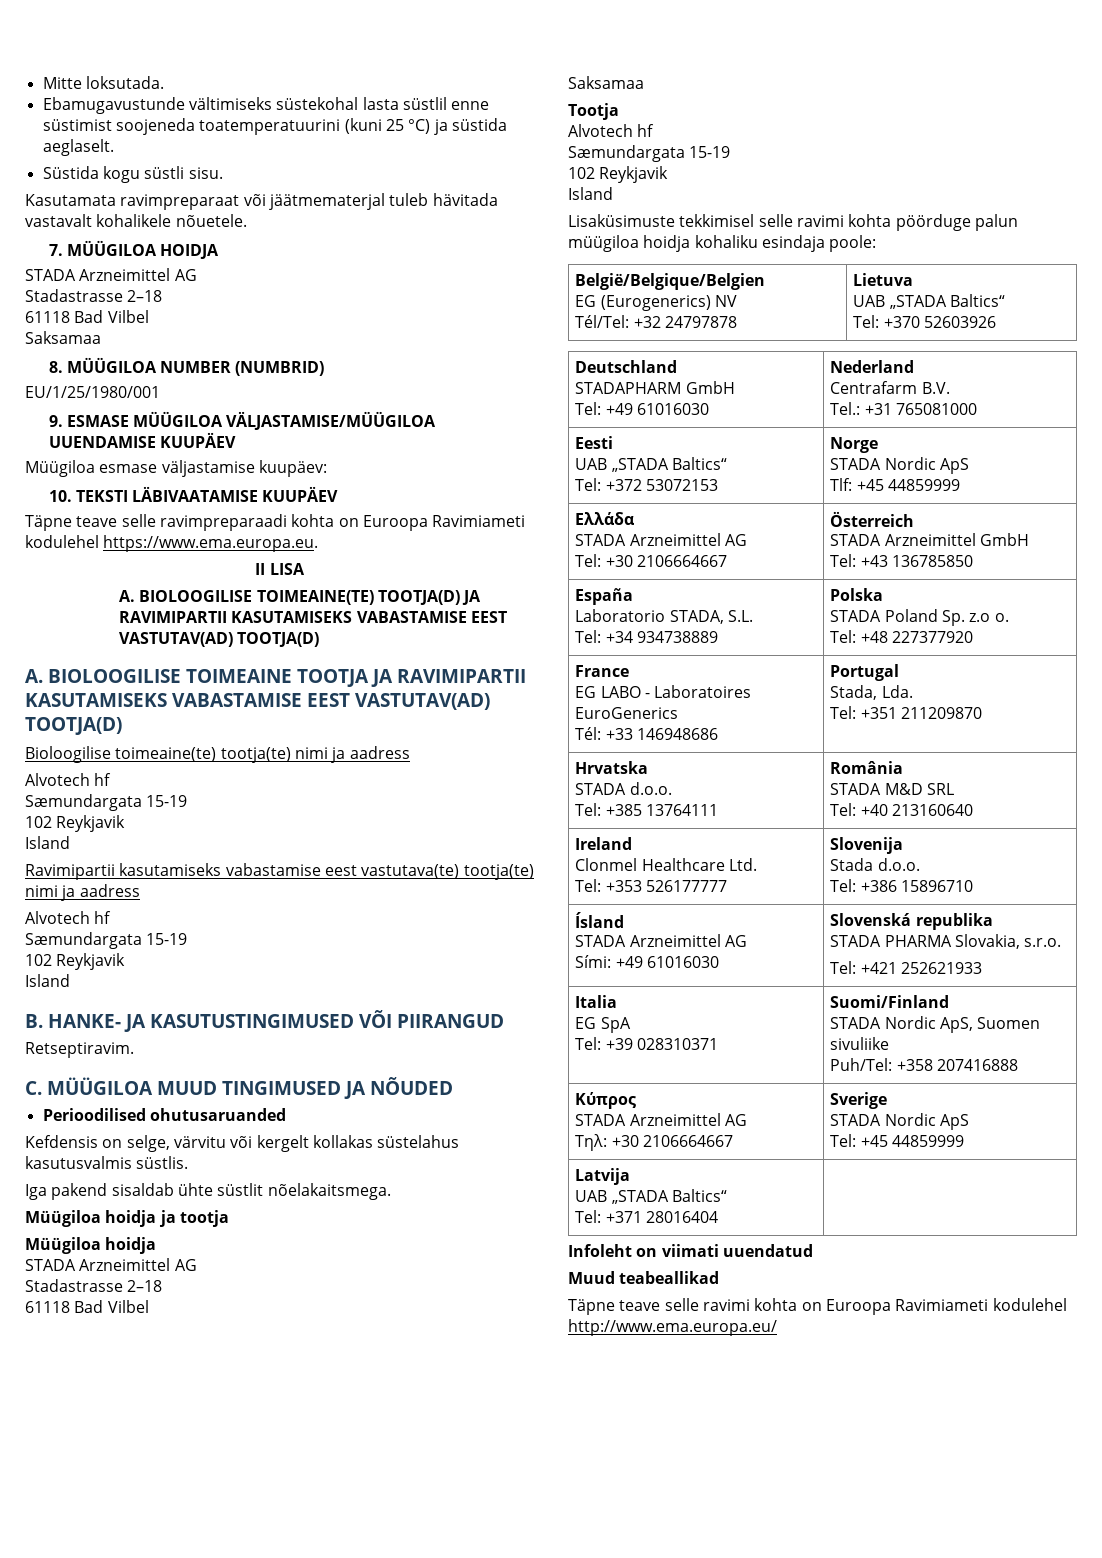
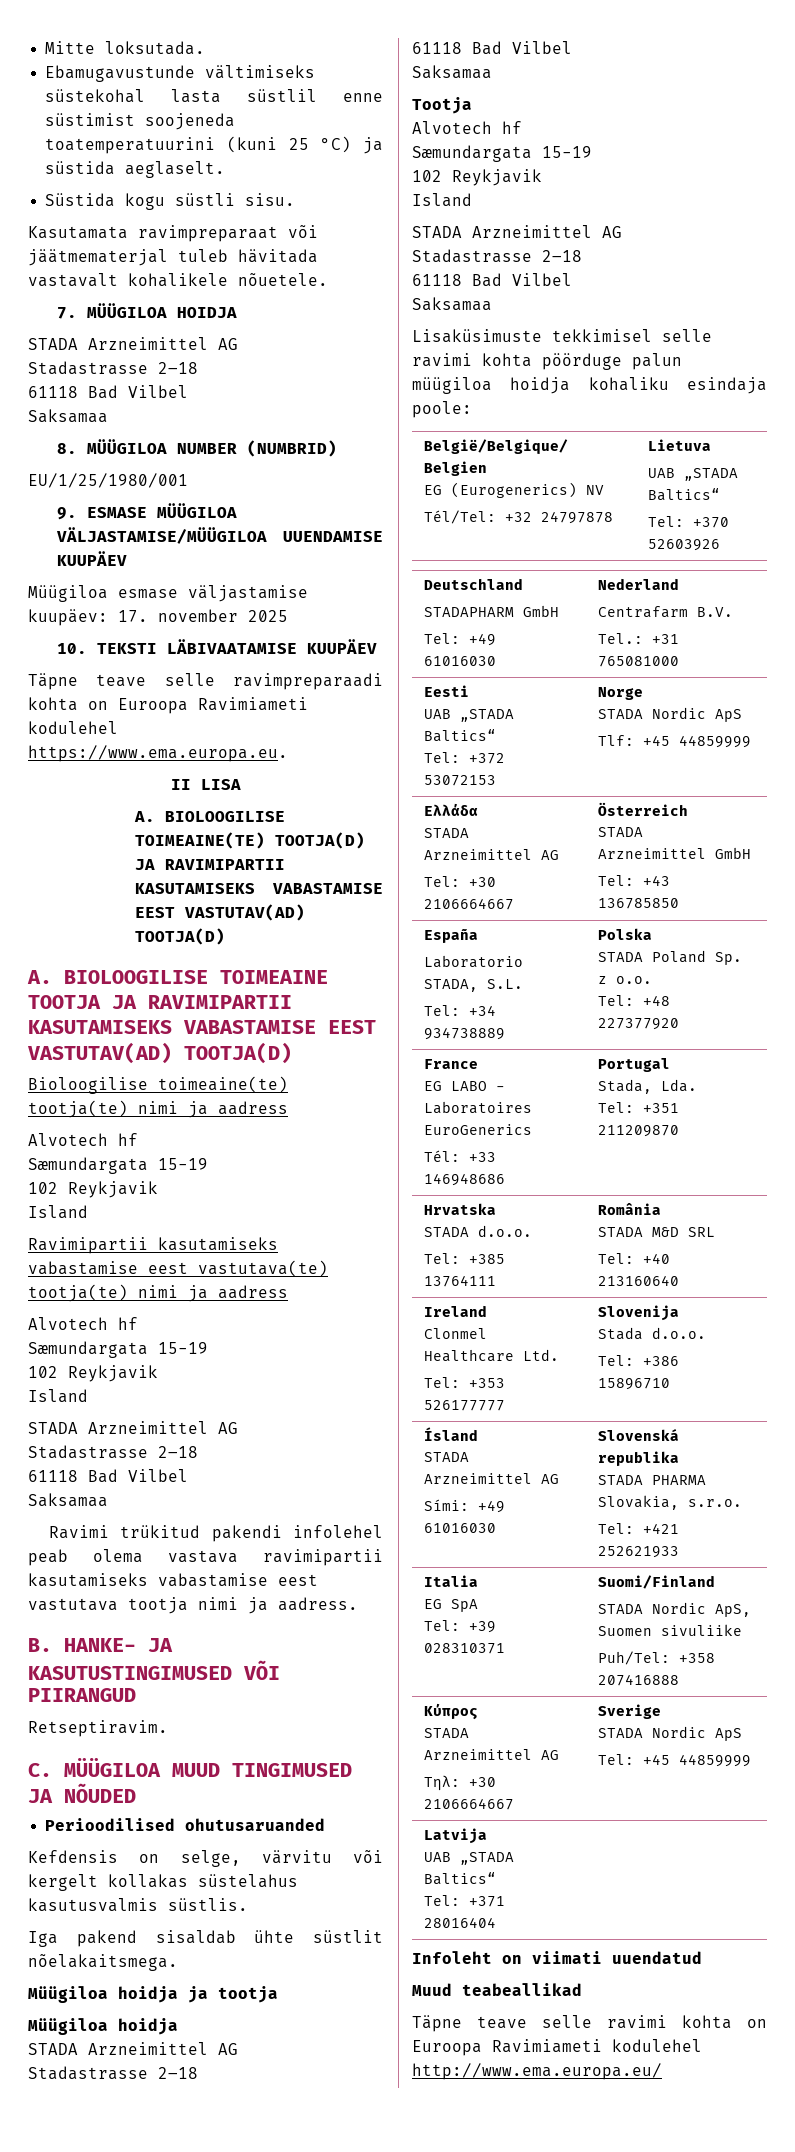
(327, 468) none -> [118,609,288,622] 17. november 2025
(70, 980) none -> [28,1421,238,1434] [28,1445,198,1459] [28,1469,188,1483] [28,1493,108,1507] [48,1525,383,1542] [28,1549,383,1566] [28,1573,318,1587] [28,1597,358,1614] // STADA Arzneimittel AG // Stadastrasse 2–18 // 61118 Bad Vilbel // Saksamaa // Ravimi trükitud pakendi infolehel peab olema vastava ravimipartii kasutamiseks vabastamise eest vastutava tootja nimi ja aadress.
(613, 193) none -> [412,225,622,238] [412,249,582,263] [412,273,572,287] [412,297,492,311] // STADA Arzneimittel AG // Stadastrasse 2–18 // 61118 Bad Vilbel // Saksamaa
[969,613,1009,622] z.o o. -> [598,976,653,984] z o.o.

